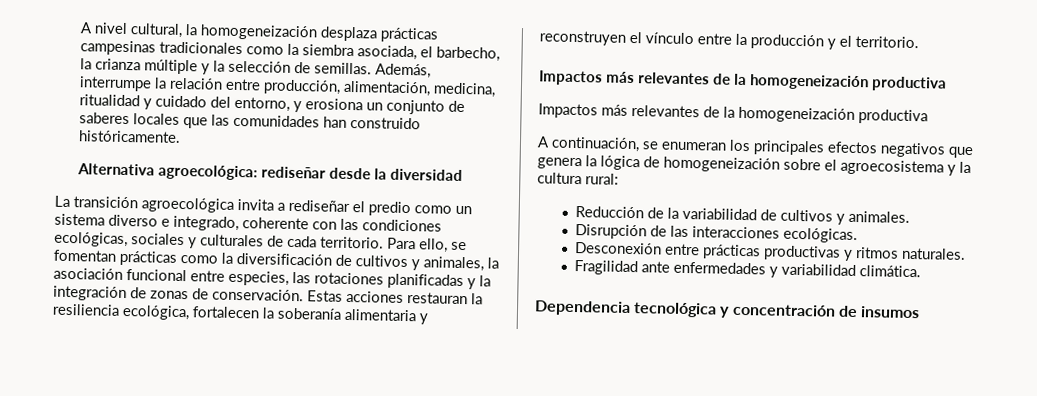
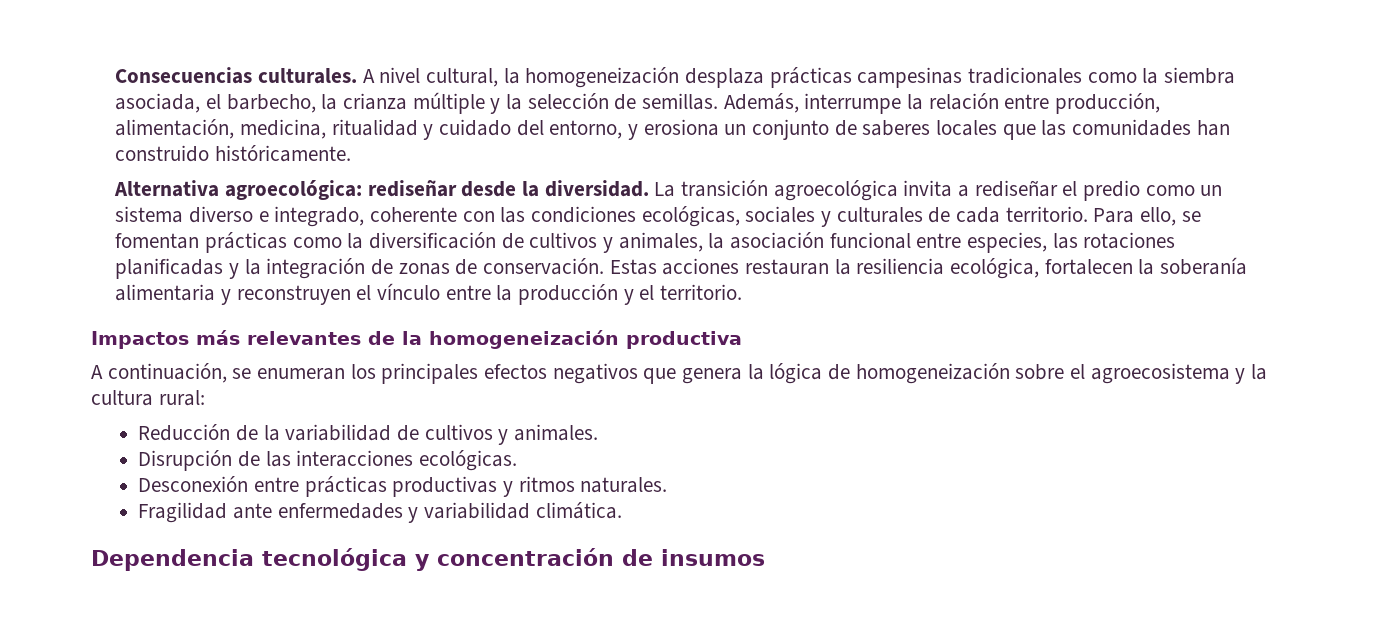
(80, 28) none -> [115,67,357,84] Consecuencias culturales.
[390,168,464,182] diversidad // -> [544,180,649,197] diversidad.
[538,103,928,125] // Impactos más relevantes de la homogeneización productiva -> (742, 340) none

